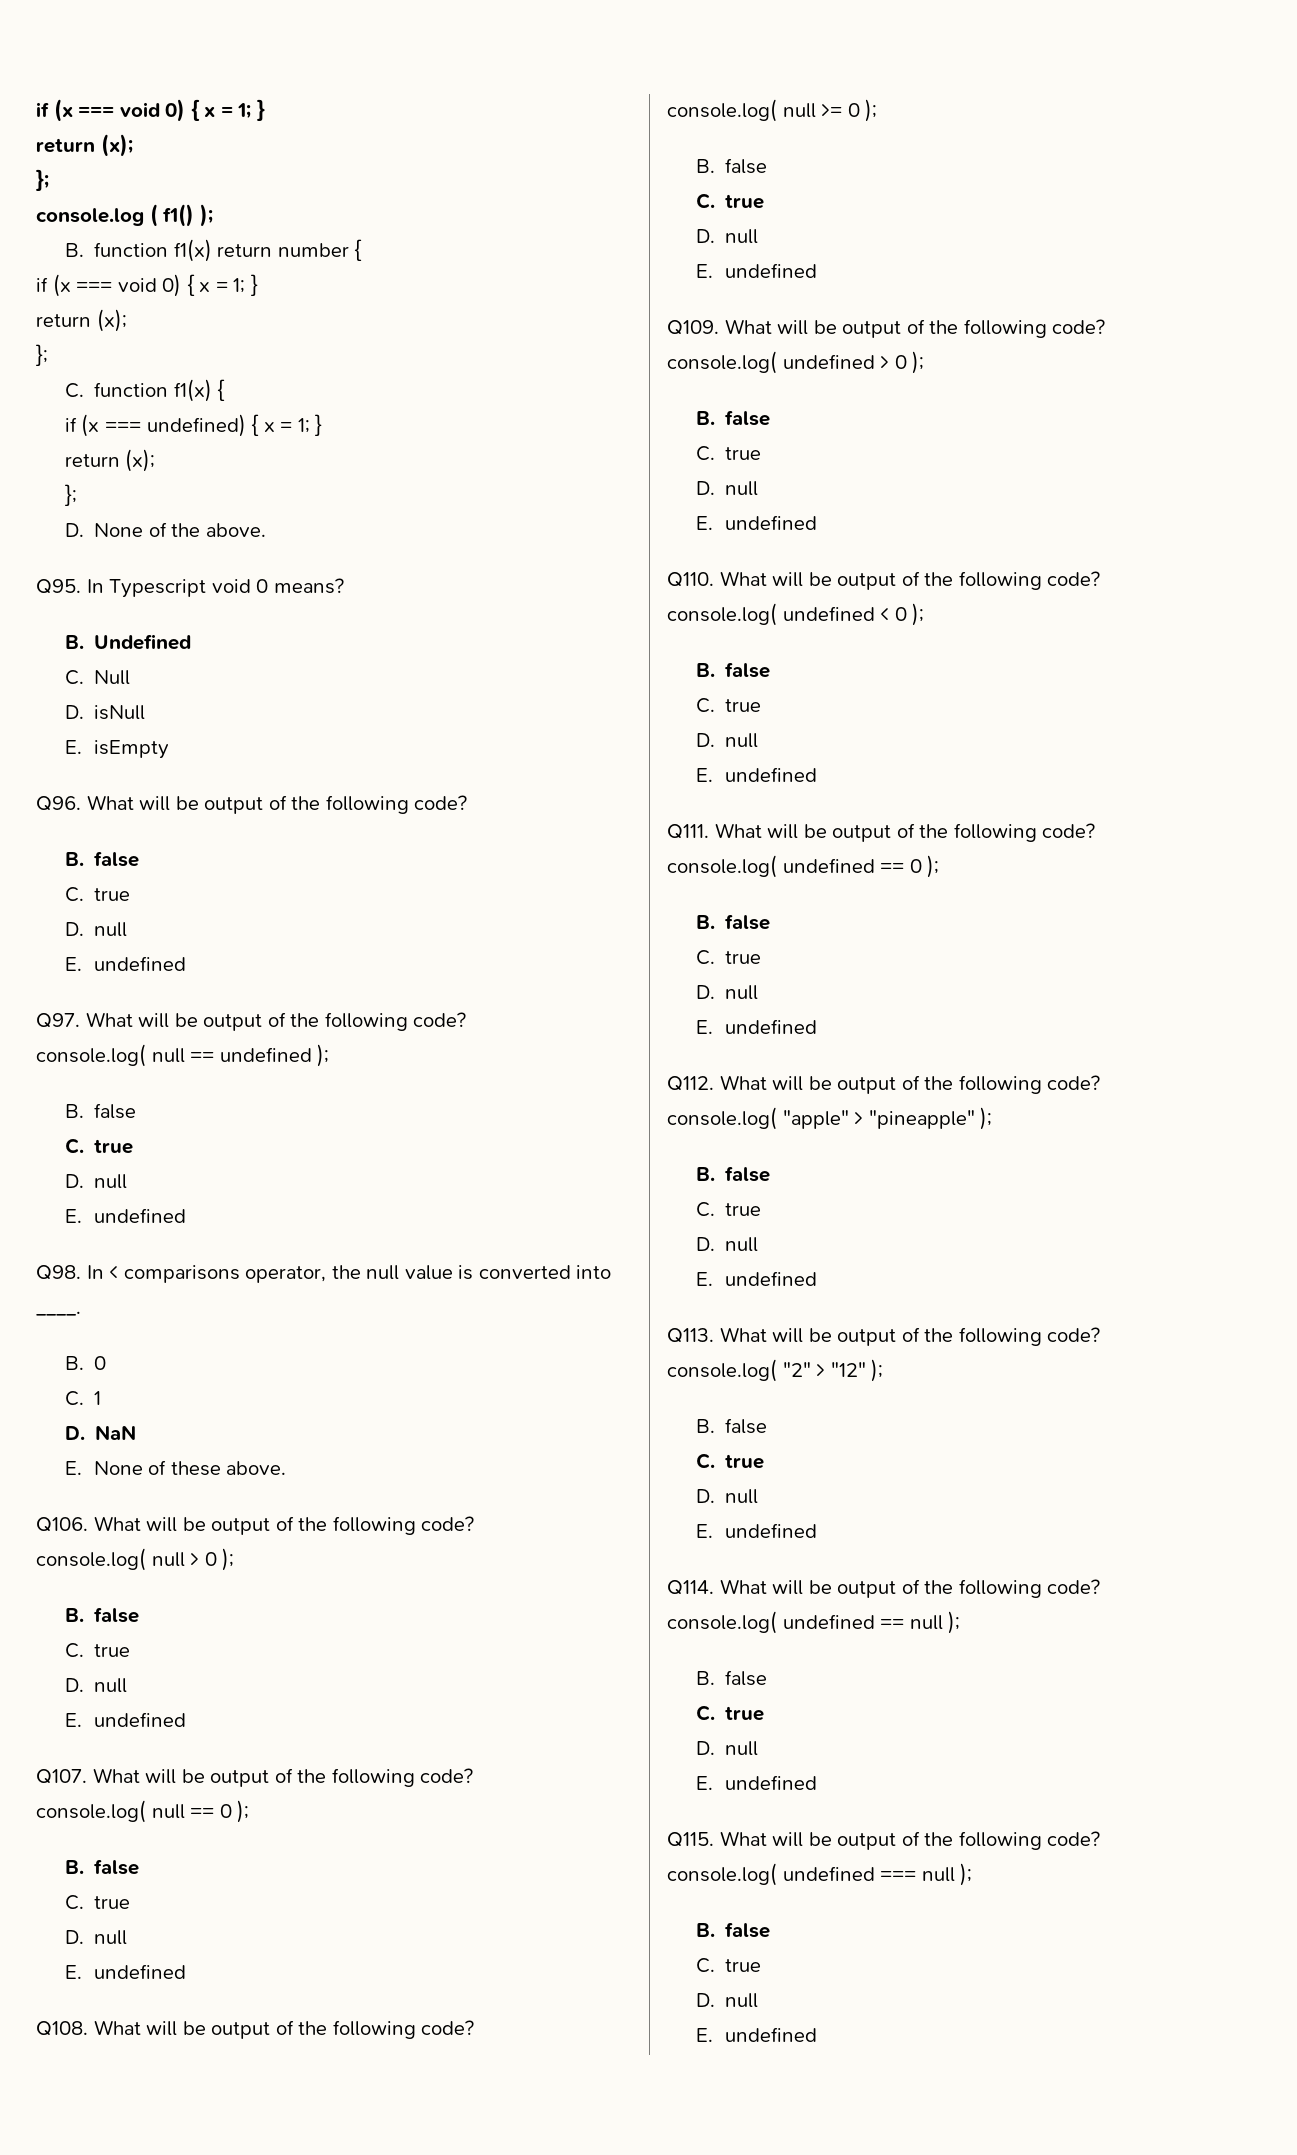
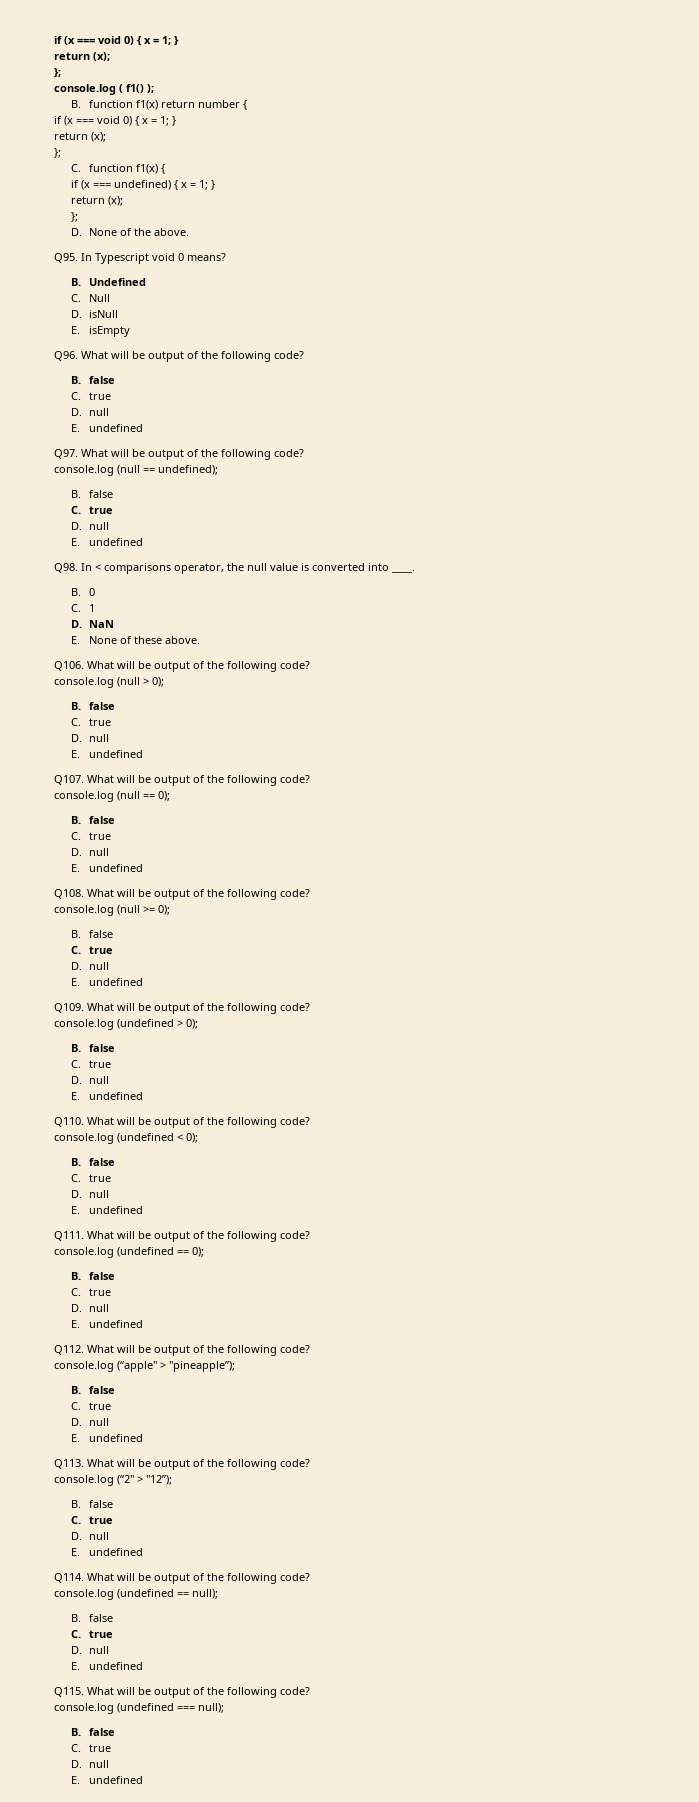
[36,1044,330,1067] console.log( null == undefined ); -> [54,465,218,476] console.log (null == undefined);
[36,1548,235,1571] console.log( null > 0 ); -> [54,677,164,688] console.log (null > 0);
[36,1800,250,1823] console.log( null == 0 ); -> [54,791,170,802] console.log (null == 0);
[667,99,878,122] console.log( null >= 0 ); -> [54,905,170,916] console.log (null >= 0);
[667,351,925,374] console.log( undefined > 0 ); -> [54,1019,198,1030] console.log (undefined > 0);
[667,603,925,626] console.log( undefined < 0 ); -> [54,1133,198,1144] console.log (undefined < 0);
[667,855,940,878] console.log( undefined == 0 ); -> [54,1247,204,1258] console.log (undefined == 0);
[667,1107,993,1130] console.log( "apple" > "pineapple" ); -> [54,1361,235,1372] console.log (“apple" > "pineapple”);
[667,1359,884,1382] console.log( "2" > "12" ); -> [54,1475,172,1486] console.log (“2" > "12”);
[667,1611,961,1634] console.log( undefined == null ); -> [54,1589,218,1600] console.log (undefined == null);
[667,1863,973,1886] console.log( undefined === null ); -> [54,1703,224,1714] console.log (undefined === null);

